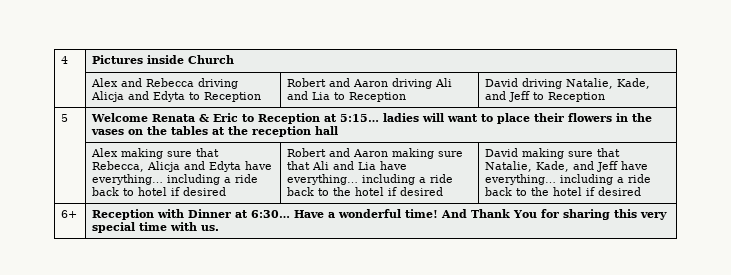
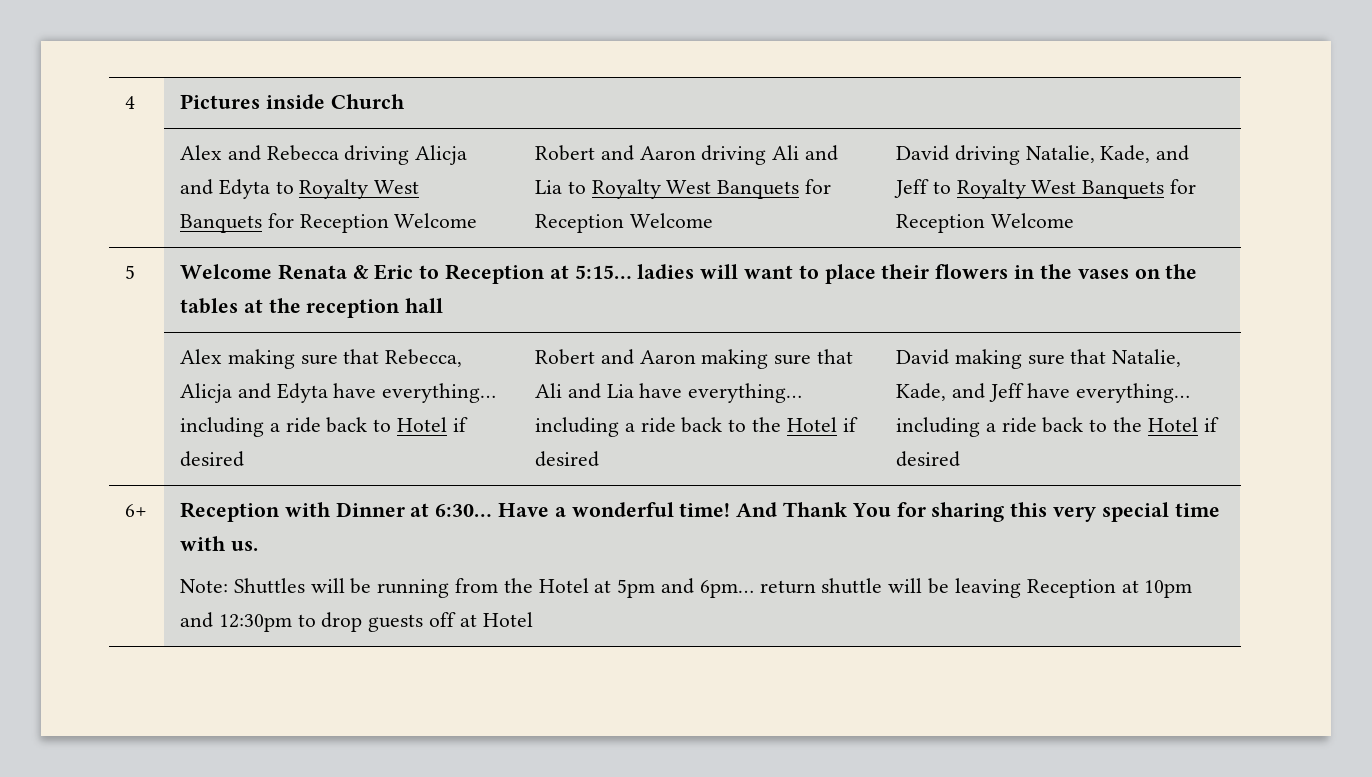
[204,92,262,102] Reception -> [299,179,420,199] [180,213,478,233] Royalty West Banquets for Reception Welcome
[349,92,407,102] Reception -> [591,179,832,199] [535,213,713,233] Royalty West Banquets for Reception Welcome
[548,92,606,102] Reception -> [956,179,1197,199] [896,213,1074,233] Royalty West Banquets for Reception Welcome
[138,187,168,196] hotel -> [397,417,448,432] Hotel
[355,187,385,196] hotel -> [786,417,837,432] Hotel
[553,187,583,196] hotel -> [1147,417,1198,432] Hotel
(220, 228) none -> [180,578,1193,598] [180,612,533,632] // Note: Shuttles will be running from the Hotel at 5pm and 6pm… return shuttle will be leaving Reception at 10pm and 12:30pm to drop guests off at Hotel

